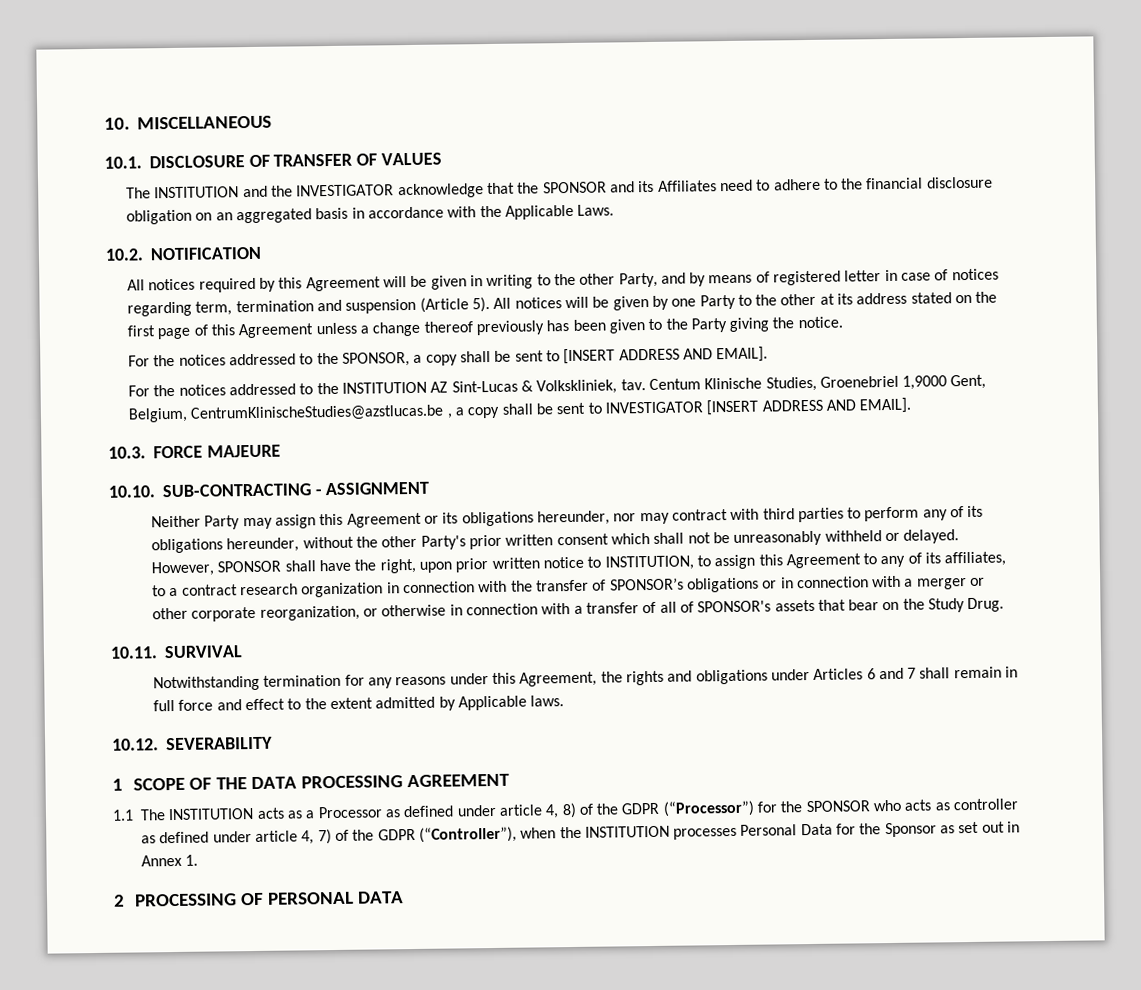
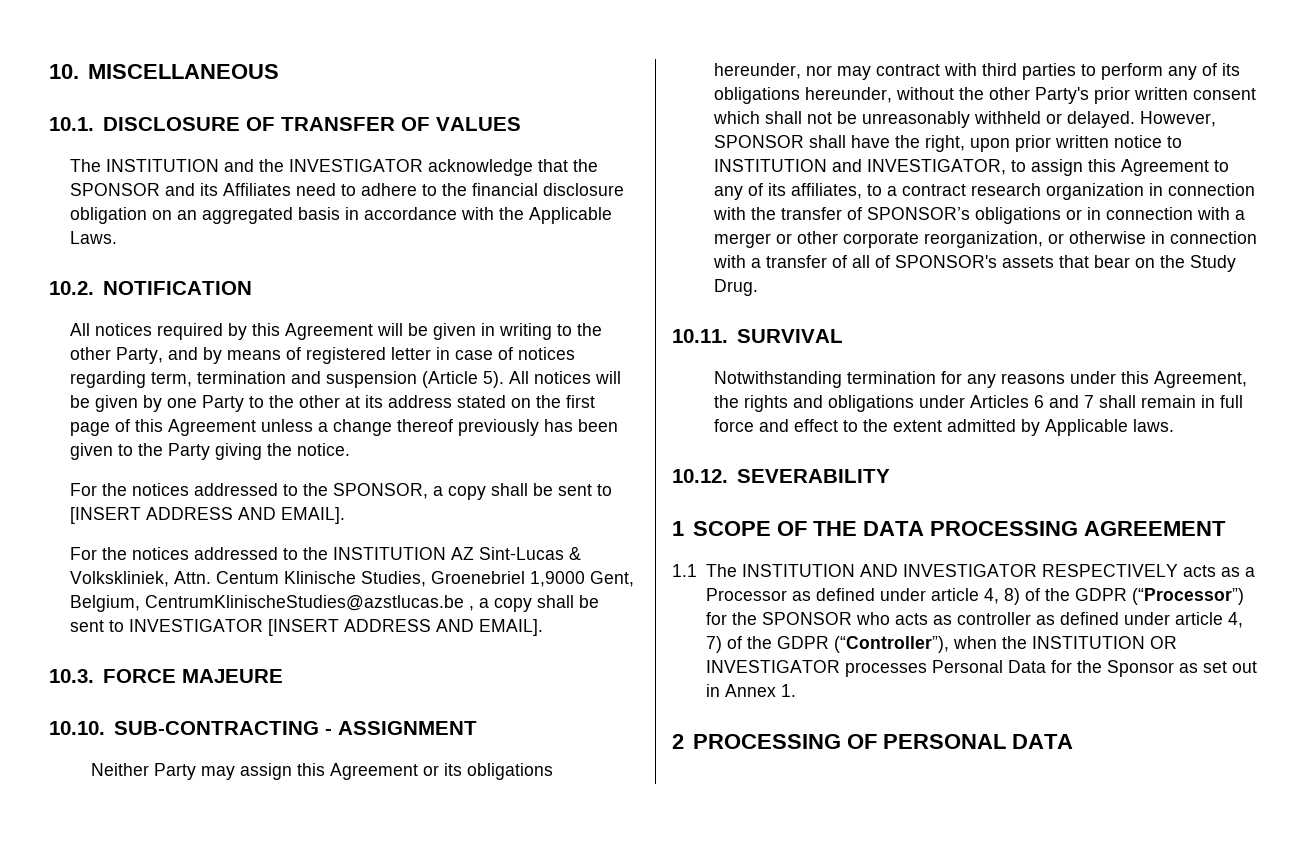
[620,379,646,391] tav. -> [173,571,211,584] Attn.
[604,555,694,571] INSTITUTION, -> [713,159,1006,175] INSTITUTION and INVESTIGATOR,
(255, 814) none -> [859,564,1178,577] AND INVESTIGATOR RESPECTIVELY
(670, 831) none -> [1149,636,1177,649] [705,660,840,673] OR INVESTIGATOR

